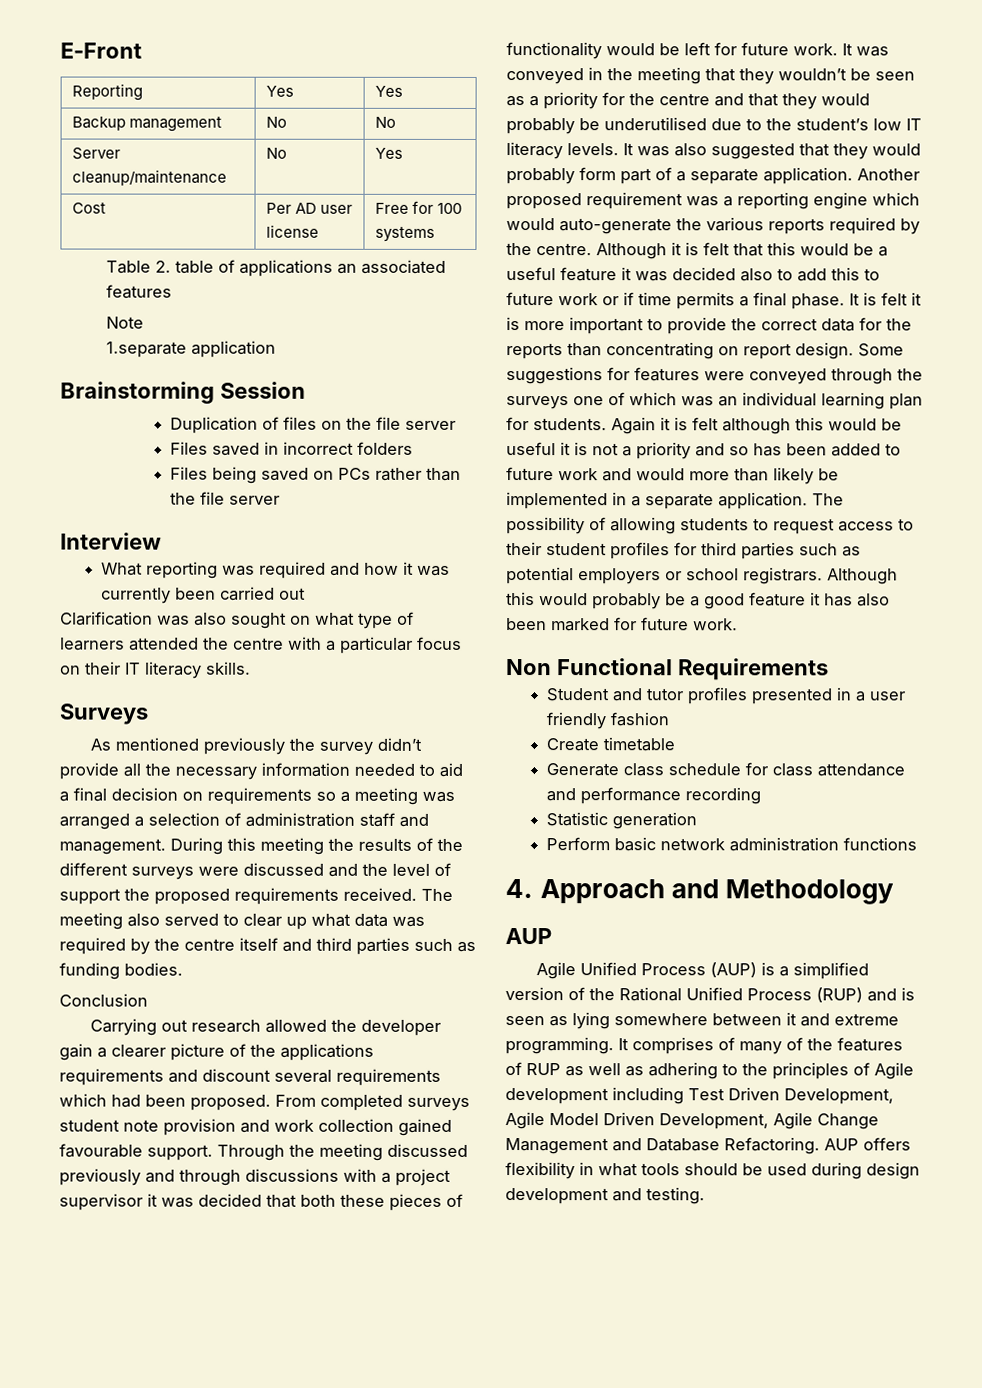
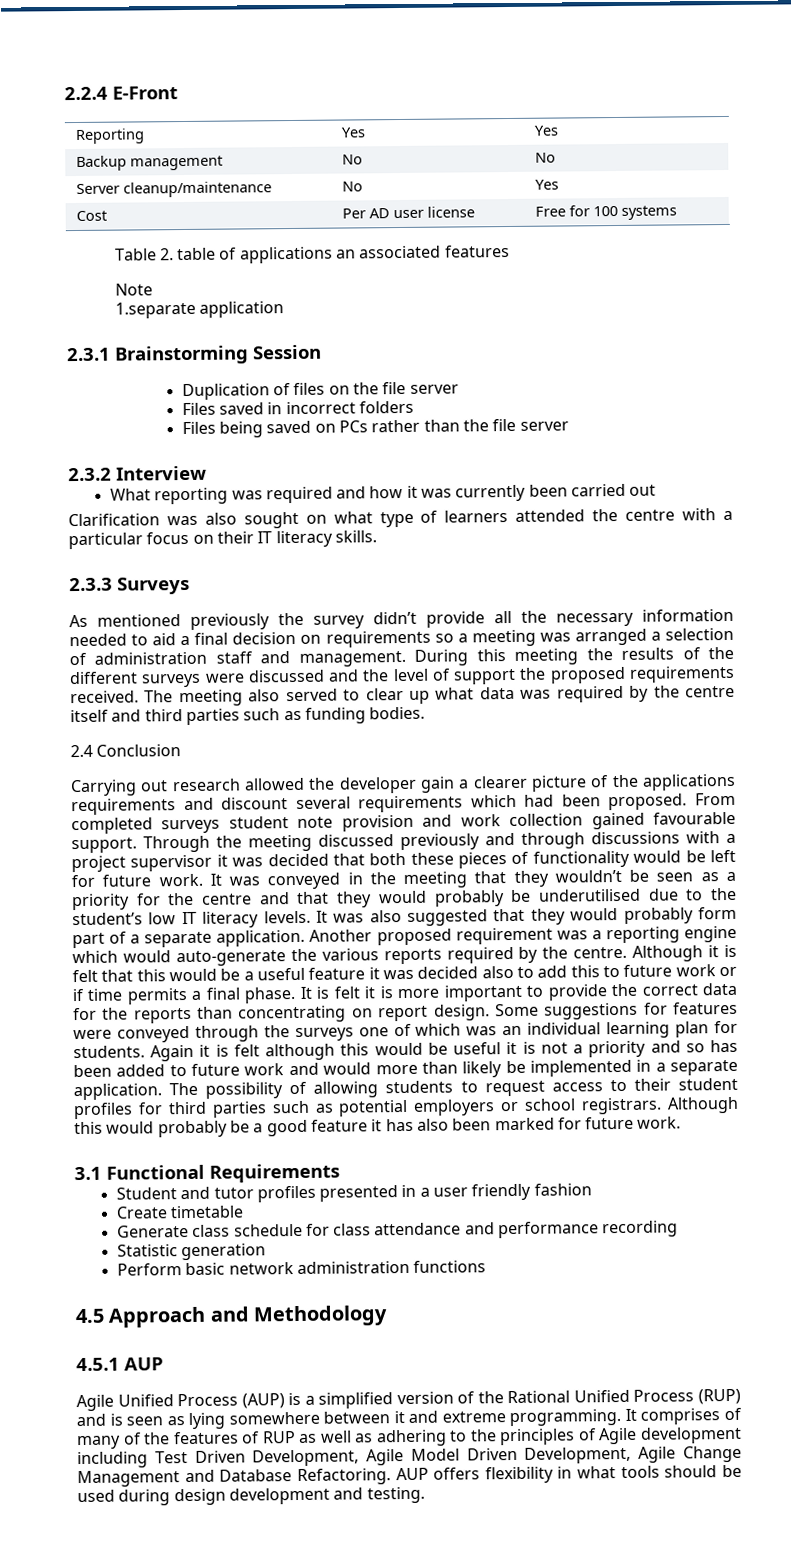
(60, 50) none -> [64,86,108,101] 2.2.4
(277, 349) none -> [66,347,111,362] 2.3.1
(281, 500) none -> [68,467,112,482] 2.3.2
(251, 668) none -> [69,577,113,592] 2.3.3
(183, 969) none -> [70,744,93,758] 2.4
[506,659,552,676] Non -> [74,1166,102,1181] 3.1
[505,879,533,899] 4. -> [75,1308,104,1324] 4.5
(895, 892) none -> [76,1357,120,1372] 4.5.1

